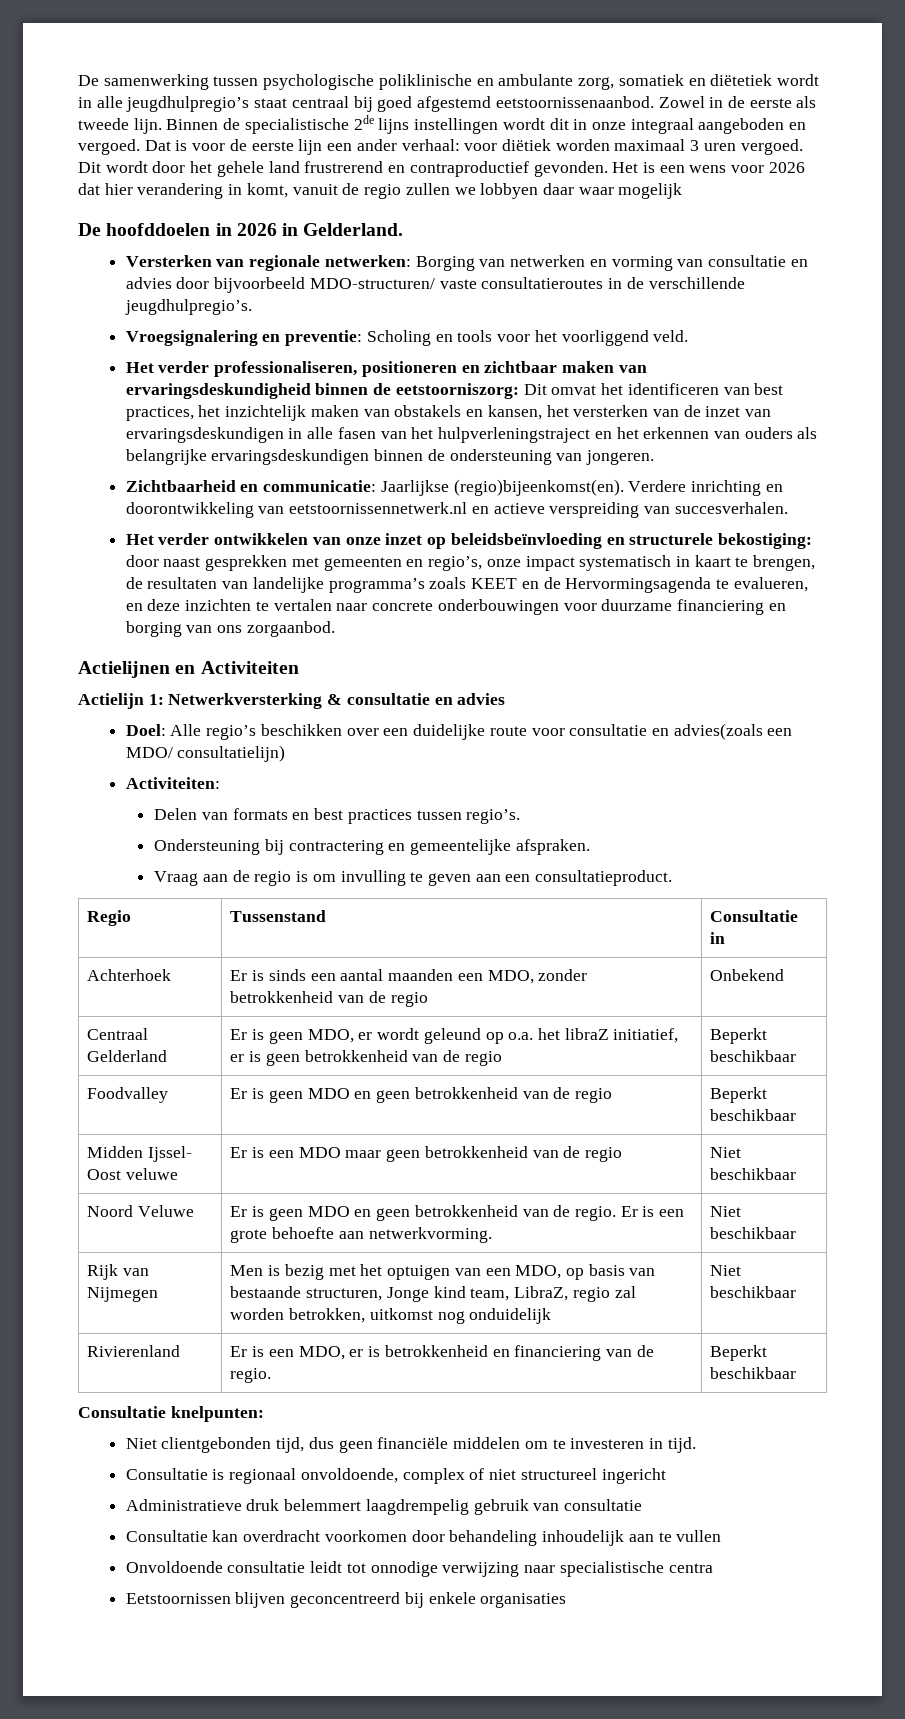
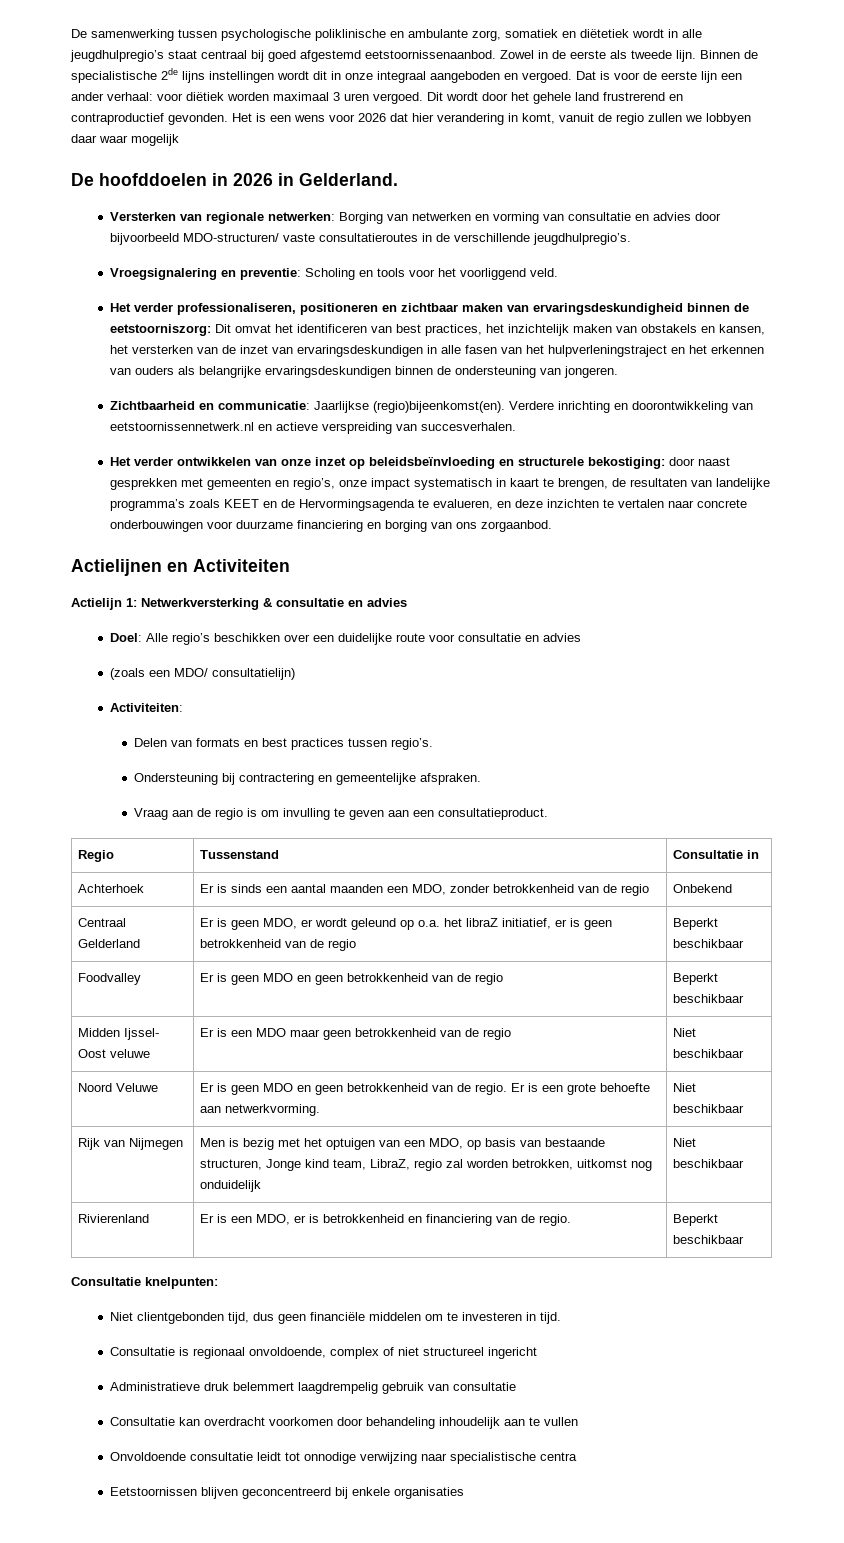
[673,723,763,740] advies(zoals -> [542,633,581,642] [109,668,145,680] advies // (zoals

